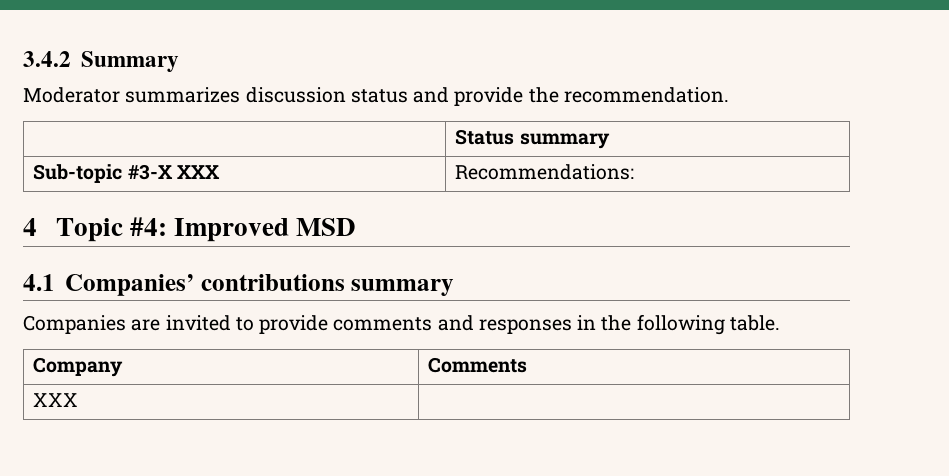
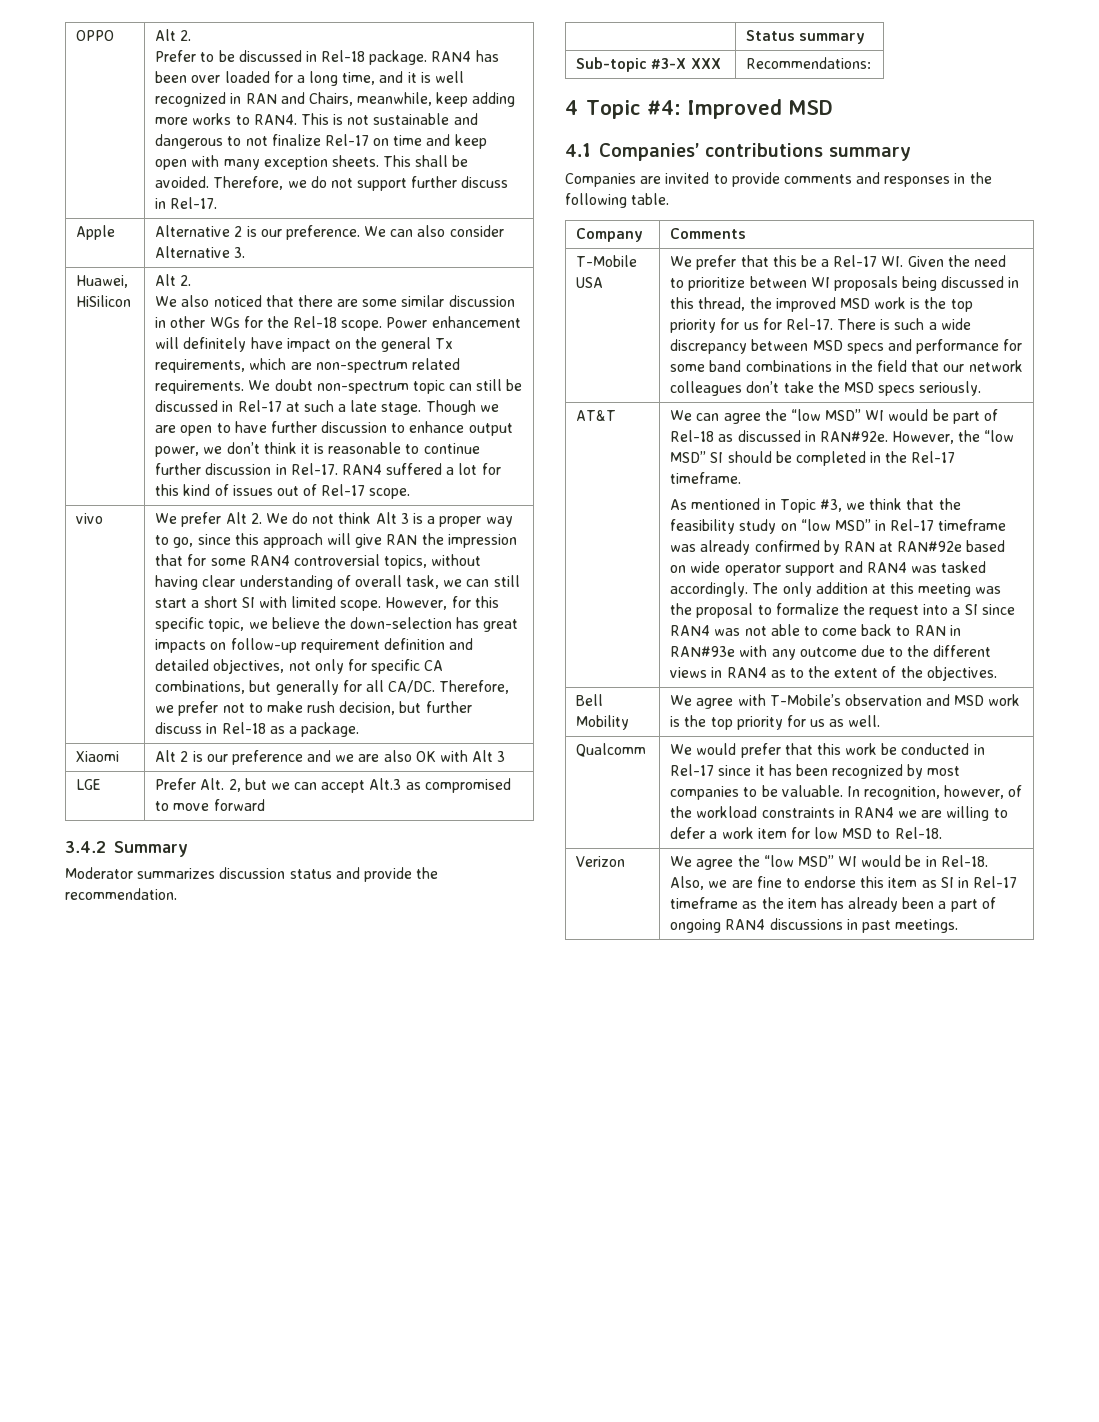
(23, 59) none -> [76,30,115,41] [155,29,192,41] [155,50,499,65] [155,71,465,86] [155,92,516,107] [155,113,478,125] [155,134,487,149] [155,155,469,170] [155,176,509,191] [155,197,218,209] [76,225,116,240] [155,225,504,240] [155,246,246,258] [76,275,129,288] [76,295,132,307] [155,274,192,286] [155,295,515,307] [155,316,521,331] [155,337,454,352] [155,358,460,373] [155,379,523,394] [155,400,499,415] [155,421,513,436] [155,442,480,457] [155,463,501,475] [155,484,411,499] [76,513,104,524] [155,512,513,527] [155,533,517,548] [155,554,482,569] [155,575,520,590] [155,596,499,611] [155,617,519,632] [155,638,474,653] [155,659,444,674] [155,680,510,695] [155,701,472,716] [155,722,360,737] [76,751,120,762] [155,750,506,765] [76,779,102,790] [155,778,511,793] [155,799,265,811] OPPO | Alt 2. // Prefer to be discussed in Rel-18 package. RAN4 has been over loaded for a long time, and it is well recognized in RAN and Chairs, meanwhile, keep adding more works to RAN4. This is not sustainable and dangerous to not finalize Rel-17 on time and keep open with many exception sheets. This shall be avoided. Therefore, we do not support further discuss in Rel-17. // Apple | Alternative 2 is our preference. We can also consider Alternative 3. // Huawei, HiSilicon | Alt 2. // We also noticed that there are some similar discussion in other WGs for the Rel-18 scope. Power enhancement will definitely have impact on the general Tx requirements, which are non-spectrum related requirements. We doubt non-spectrum topic can still be discussed in Rel-17 at such a late stage. Though we are open to have further discussion to enhance output power, we don’t think it is reasonable to continue further discussion in Rel-17. RAN4 suffered a lot for this kind of issues out of Rel-17 scope. // vivo | We prefer Alt 2. We do not think Alt 3 is a proper way to go, since this approach will give RAN the impression that for some RAN4 controversial topics, without having clear understanding of overall task, we can still start a short SI with limited scope. However, for this specific topic, we believe the down-selection has great impacts on follow-up requirement definition and detailed objectives, not only for specific CA combinations, but generally for all CA/DC. Therefore, we prefer not to make rush decision, but further discuss in Rel-18 as a package. // Xiaomi | Alt 2 is our preference and we are also OK with Alt 3 // LGE | Prefer Alt. 2, but we can accept Alt.3 as compromised to move forward //
[33,393,79,407] XXX | -> [576,255,638,267] [576,277,604,288] [670,255,1007,270] [670,276,1020,291] [670,297,973,312] [670,318,971,333] [670,339,1023,354] [670,360,1023,372] [670,381,982,396] [576,410,617,421] [670,409,999,424] [670,430,1015,444] [670,451,956,466] [670,472,742,484] [670,498,961,513] [670,519,1007,534] [670,540,1006,555] [670,561,987,576] [670,582,1002,597] [670,603,1015,618] [670,624,961,636] [670,645,992,660] [670,666,997,681] [576,694,604,706] [576,715,630,730] [670,694,1021,709] [670,715,881,730] [576,743,647,757] [670,743,985,758] [670,764,961,779] [670,785,1023,800] [670,806,1008,821] [670,827,942,839] [576,856,626,867] [670,855,988,870] [670,876,1018,890] [670,897,996,912] [670,918,959,933] T-Mobile USA | We prefer that this be a Rel-17 WI. Given the need to prioritize between WI proposals being discussed in this thread, the improved MSD work is the top priority for us for Rel-17. There is such a wide discrepancy between MSD specs and performance for some band combinations in the field that our network colleagues don’t take the MSD specs seriously. // AT&T | We can agree the “low MSD” WI would be part of Rel-18 as discussed in RAN#92e. However, the “low MSD” SI should be completed in the Rel-17 timeframe. // As mentioned in Topic #3, we think that the feasibility study on “low MSD” in Rel-17 timeframe was already confirmed by RAN at RAN#92e based on wide operator support and RAN4 was tasked accordingly. The only addition at this meeting was the proposal to formalize the request into a SI since RAN4 was not able to come back to RAN in RAN#93e with any outcome due to the different views in RAN4 as to the extent of the objectives. // Bell Mobility | We agree with T-Mobile’s observation and MSD work is the top priority for us as well. // Qualcomm | We would prefer that this work be conducted in Rel-17 since it has been recognized by most companies to be valuable. In recognition, however, of the workload constraints in RAN4 we are willing to defer a work item for low MSD to Rel-18. // Verizon | We agree the “low MSD” WI would be in Rel-18. Also, we are fine to endorse this item as SI in Rel-17 timeframe as the item has already been a part of ongoing RAN4 discussions in past meetings.

